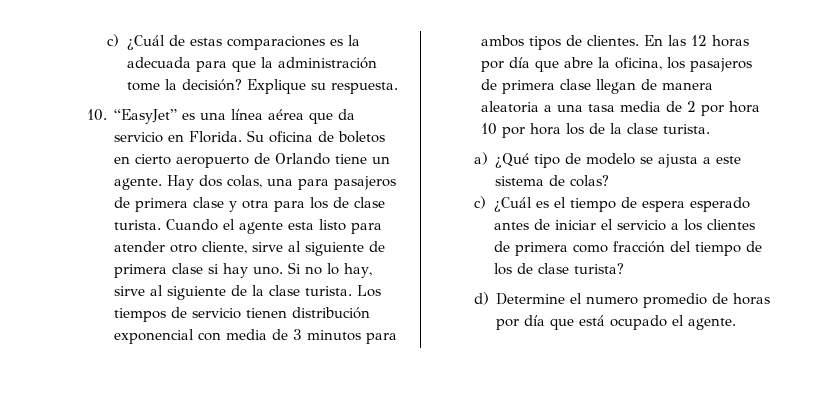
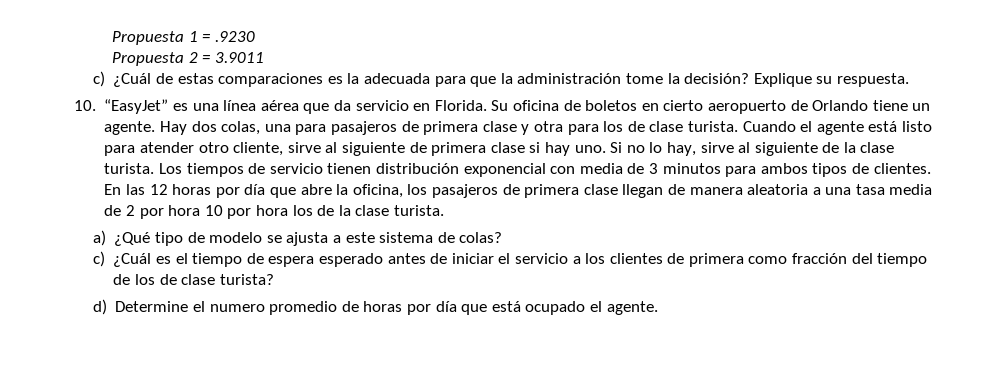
(106, 40) none -> [111,31,255,45] [111,52,264,66] Propuesta 1 = .9230 // Propuesta 2 = 3.9011 //
[288,222,315,230] esta -> [868,121,898,132] está

